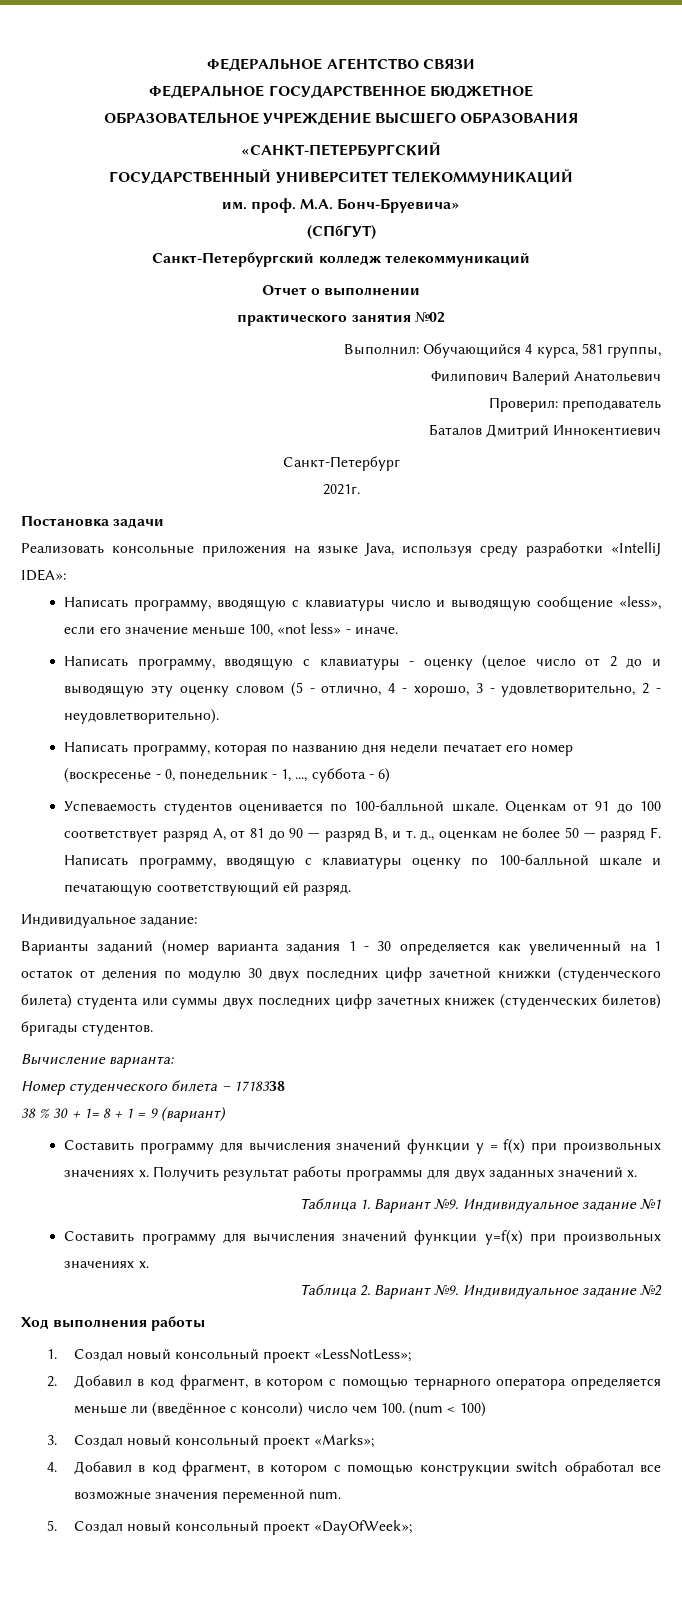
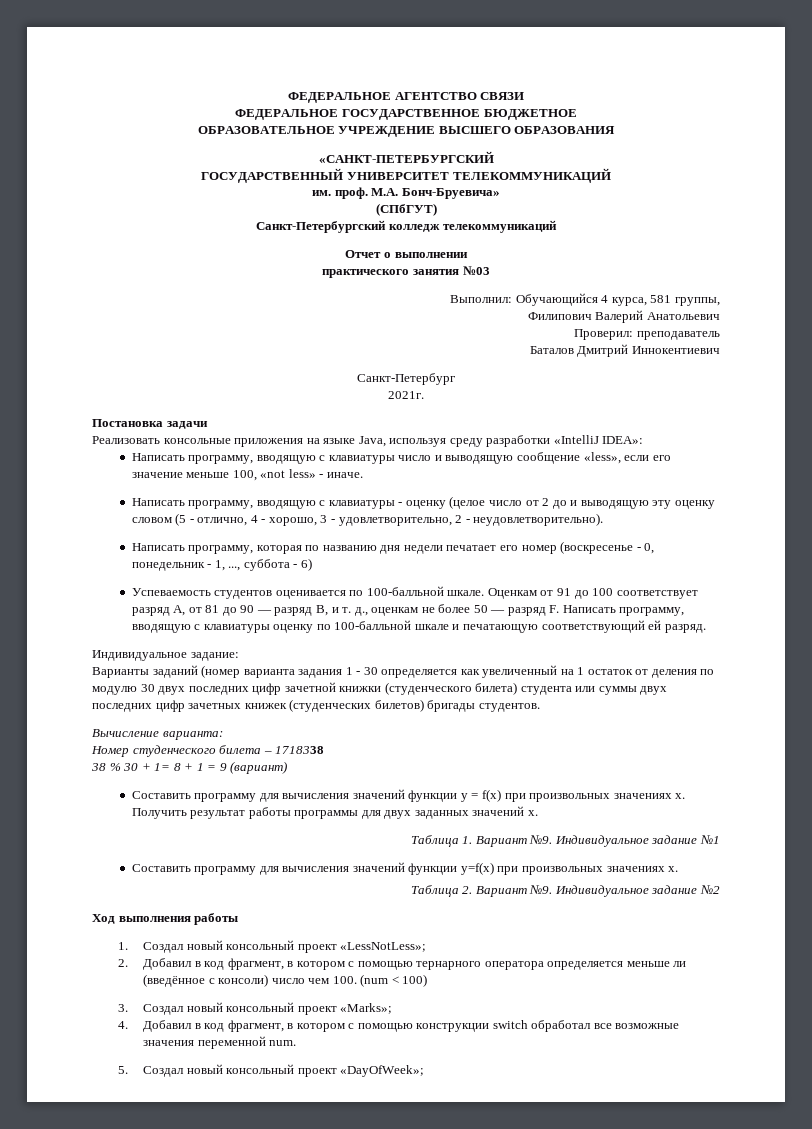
[414,312,445,323] №02 -> [462,266,490,275] №03

